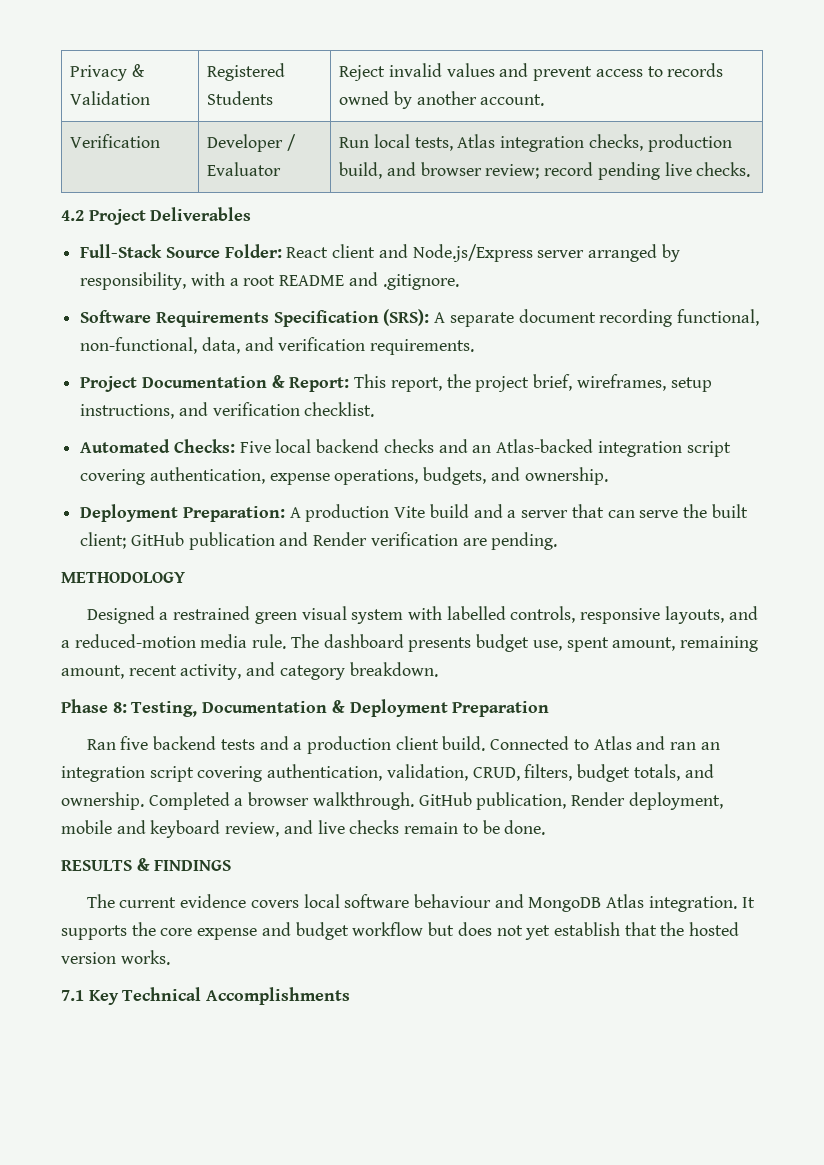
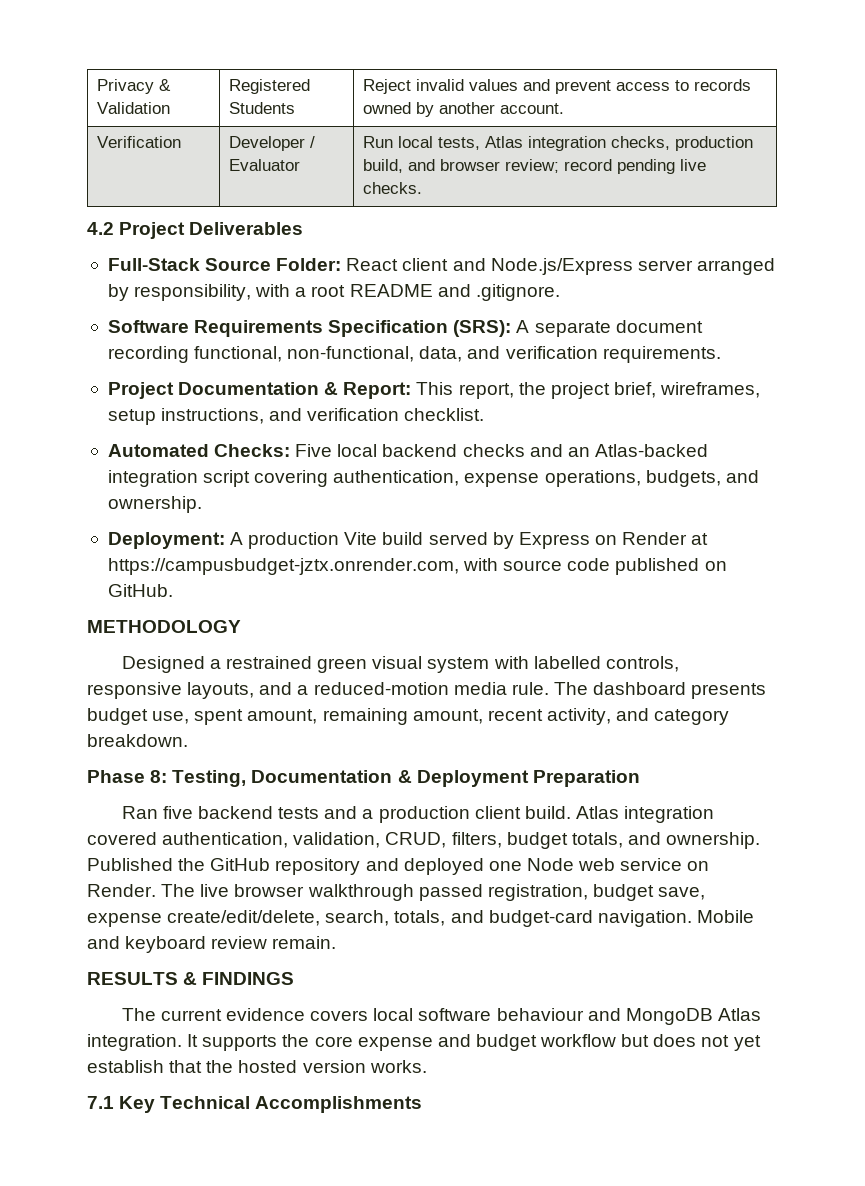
[80,504,285,522] Deployment Preparation: -> [107,532,225,549] Deployment:
[473,504,748,518] [80,532,558,550] and a server that can serve the built client; GitHub publication and Render verification are pending. -> [428,532,709,549] [107,558,727,575] [107,584,173,597] served by Express on Render at https://campusbudget-jztx.onrender.com, with source code published on GitHub.
[490,736,720,750] [61,766,263,782] Connected to Atlas and ran an integration script covering -> [575,806,715,823] [87,832,157,845] Atlas integration covered
[148,792,723,810] [61,820,546,838] Completed a browser walkthrough. GitHub publication, Render deployment, mobile and keyboard review, and live checks remain to be done. -> [87,858,710,875] [87,884,706,901] [87,910,754,927] [87,936,337,953] Published the GitHub repository and deployed one Node web service on Render. The live browser walkthrough passed registration, budget save, expense create/edit/delete, search, totals, and budget-card navigation. Mobile and keyboard review remain.

